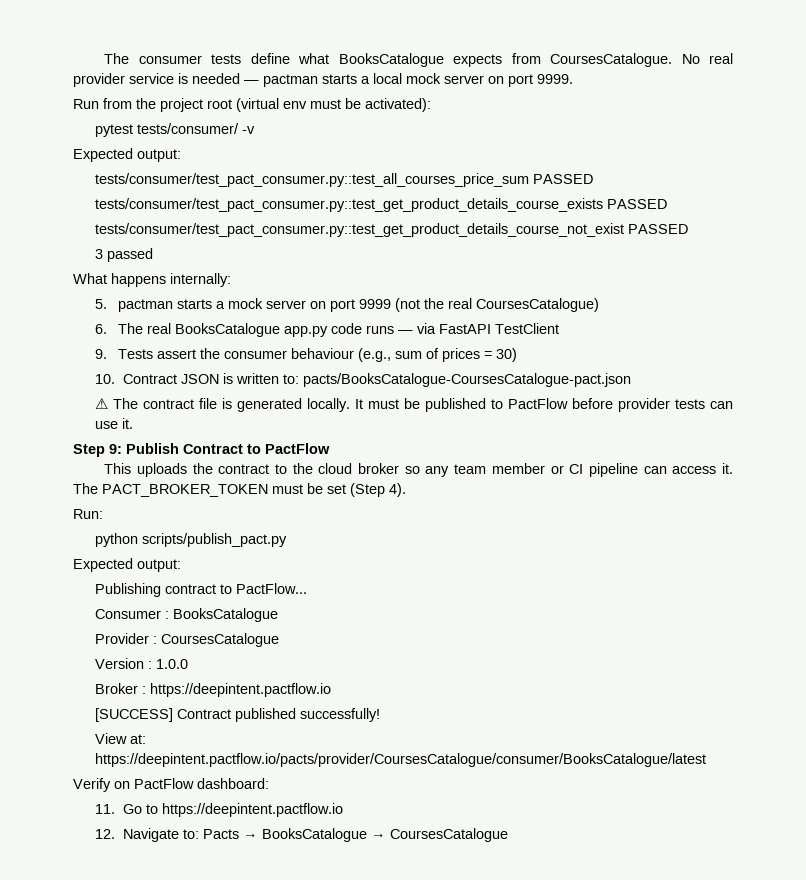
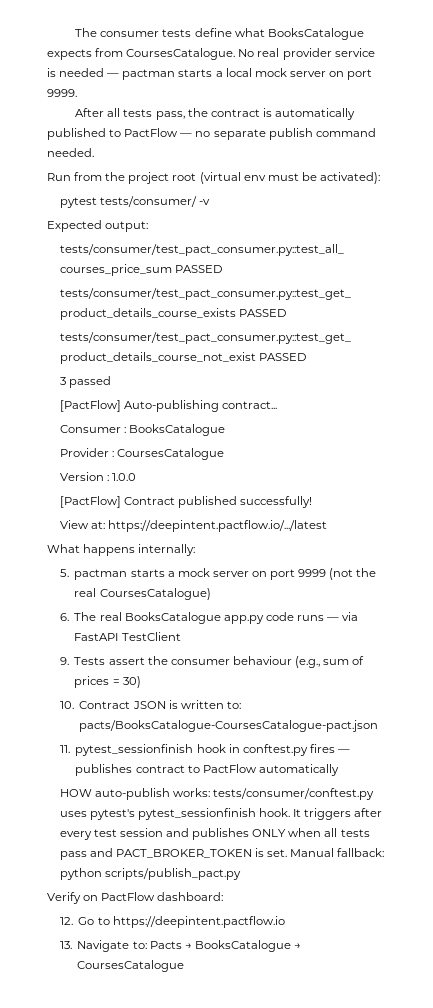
(573, 79) none -> [75,108,355,120] [47,128,376,140] [47,148,94,157] // After all tests pass, the contract is automatically published to PactFlow — no separate publish command needed.
(154, 255) none -> [59,400,277,412] [59,424,225,436] [59,448,224,460] [59,472,136,481] [59,496,312,508] [59,520,327,532] // [PactFlow] Auto-publishing contract... // Consumer : BooksCatalogue // Provider : CoursesCatalogue // Version : 1.0.0 // [PactFlow] Contract published successfully! // View at: https://deepintent.pactflow.io/.../latest
[95,398,733,412] [95,418,134,429] [73,443,330,457] [104,463,734,477] [73,483,406,497] [73,509,103,519] [95,533,288,547] [73,558,181,572] [95,583,308,597] [95,608,279,622] [95,633,280,647] [95,658,189,669] [95,683,332,697] [95,708,381,722] [95,733,147,744] [95,753,707,767] ⚠ The contract file is generated locally. It must be published to PactFlow before provider tests can use it. // Step 9: Publish Contract to PactFlow // This uploads the contract to the cloud broker so any team member or CI pipeline can access it. The PACT_BROKER_TOKEN must be set (Step 4). // Run: // python scripts/publish_pact.py // Expected output: // Publishing contract to PactFlow... // Consumer : BooksCatalogue // Provider : CoursesCatalogue // Version : 1.0.0 // Broker : https://deepintent.pactflow.io // [SUCCESS] Contract published successfully! // View at: https://deepintent.pactflow.io/pacts/provider/CoursesCatalogue/consumer/BooksCatalogue/latest -> [59,744,350,756] [75,764,339,776] [59,788,374,800] [59,808,383,820] [59,828,370,840] [59,848,385,860] [59,868,241,880] 11. pytest_sessionfinish hook in conftest.py fires — publishes contract to PactFlow automatically // HOW auto-publish works: tests/consumer/conftest.py uses pytest's pytest_sessionfinish hook. It triggers after every test session and publishes ONLY when all tests pass and PACT_BROKER_TOKEN is set. Manual fallback: python scripts/publish_pact.py
[95,804,116,814] 11. -> [59,917,73,925] 12.
[95,829,116,839] 12. -> [59,941,72,949] 13.

